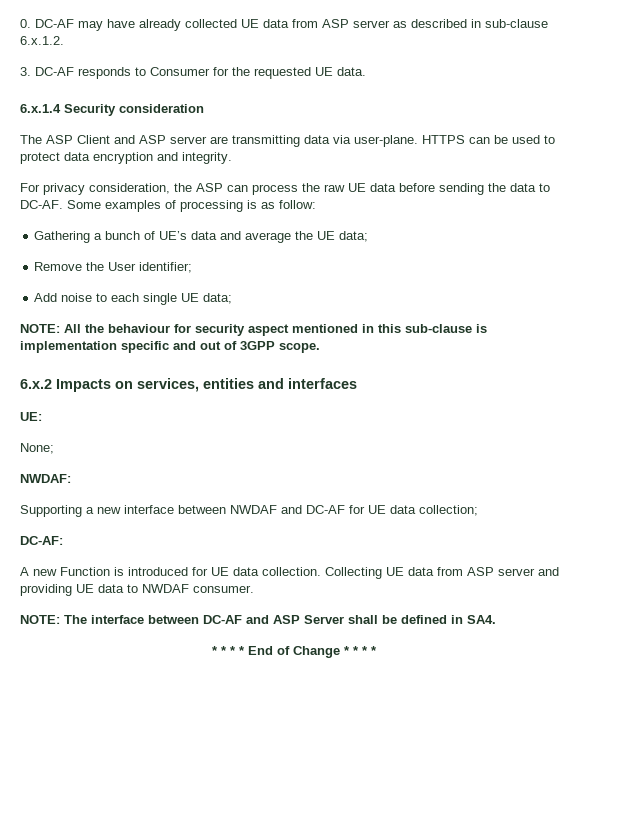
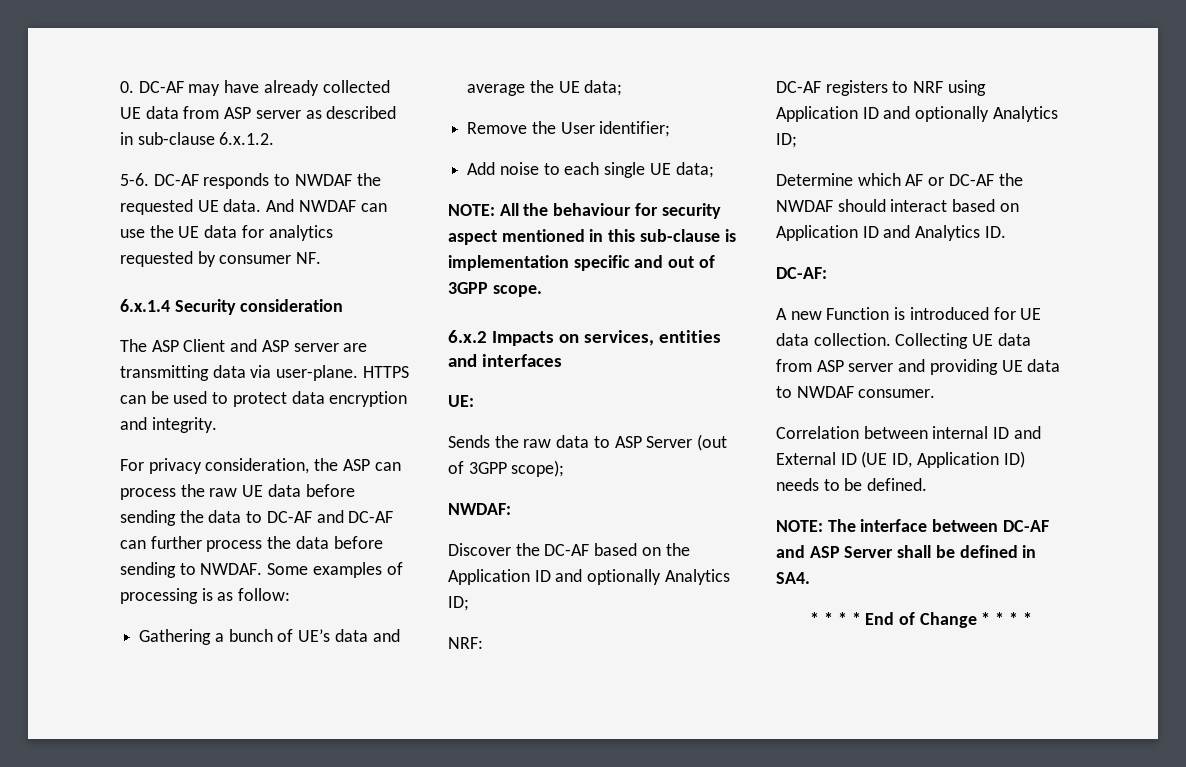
[20,67,31,76] 3. -> [120,173,149,186] 5-6.
[150,67,229,76] Consumer for -> [294,174,352,186] NWDAF
(366, 71) none -> [266,199,387,212] [120,225,333,241] [120,251,322,267] And NWDAF can use the UE data for analytics requested by consumer NF.
[20,200,63,209] DC-AF. -> [266,510,394,523] [120,536,383,552] [120,562,263,578] DC-AF and DC-AF can further process the data before sending to NWDAF.
[20,443,54,454] [20,474,71,483] [20,505,478,517] None; // NWDAF: // Supporting a new interface between NWDAF and DC-AF for UE data collection; -> [448,434,728,451] [448,460,565,477] [448,503,511,515] [448,543,690,556] [448,569,730,585] [448,596,469,611] [448,637,483,649] [776,80,986,96] [776,106,1058,122] [776,133,797,148] [776,173,1023,186] [776,199,1019,212] [776,225,1006,241] Sends the raw data to ASP Server (out of 3GPP scope); // NWDAF: // Discover the DC-AF based on the Application ID and optionally Analytics ID; // NRF: // DC-AF registers to NRF using Application ID and optionally Analytics ID; // Determine which AF or DC-AF the NWDAF should interact based on Application ID and Analytics ID.
(254, 589) none -> [776,426,1041,439] [776,451,1025,468] [776,478,928,491] // Correlation between internal ID and External ID (UE ID, Application ID) needs to be defined.

